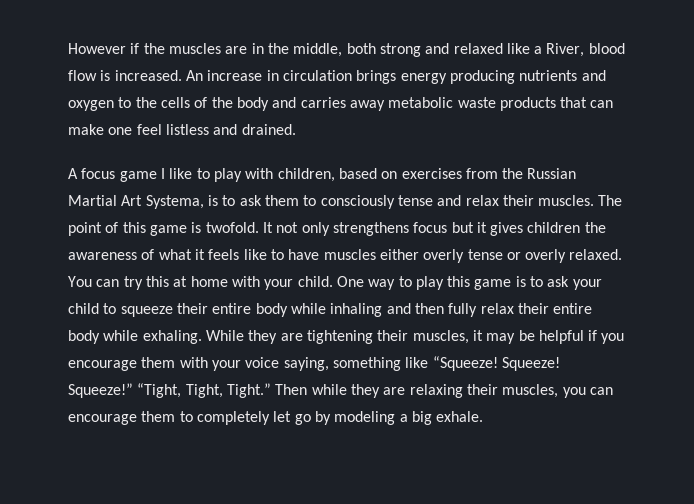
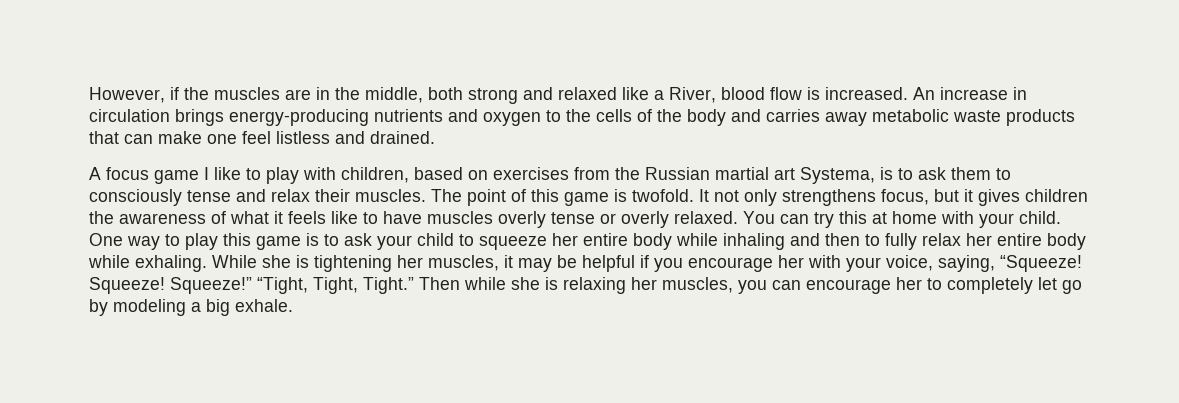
[68,43,126,54] However -> [89,87,165,103] However,
[400,70,515,84] energy producing -> [229,109,369,126] energy-producing
[68,195,143,206] Martial Art -> [715,167,795,180] martial art
[413,222,448,233] focus -> [881,189,929,205] focus,
[379,249,419,260] either -> (493, 217) none
[176,303,208,314] their -> [552,233,578,246] her
(444, 308) none -> [865,234,880,246] to
[517,303,549,314] their -> [966,233,992,246] her
[248,330,409,344] they are tightening their -> [262,255,423,272] she is tightening her
[141,357,429,371] them with your voice saying, something like -> [778,255,995,272] her with your voice, saying,
[350,384,498,398] they are relaxing their -> [511,277,657,294] she is relaxing her
[141,411,176,422] them -> [896,277,922,290] her

